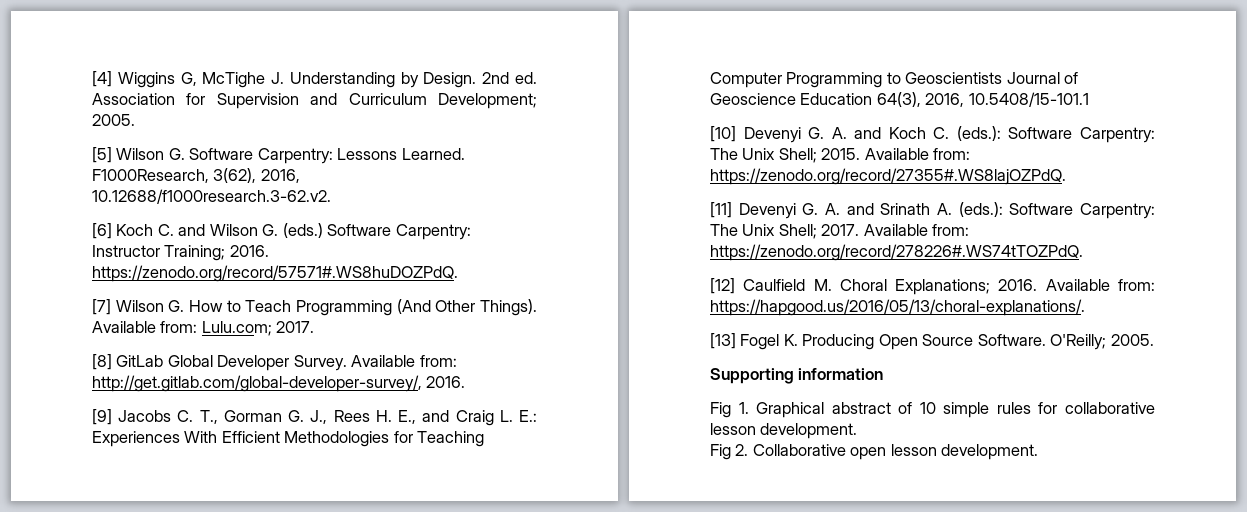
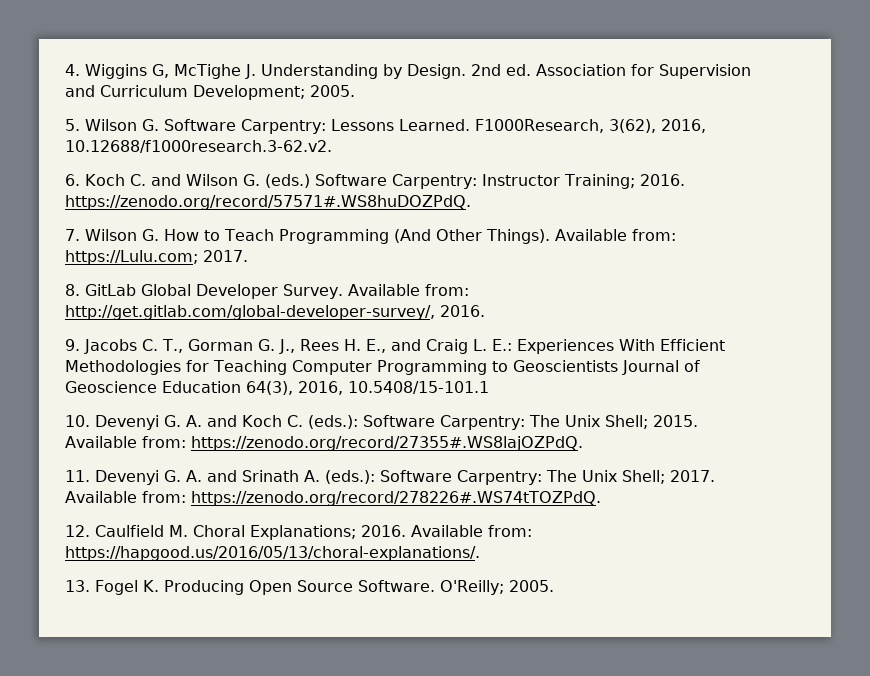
[92,71,112,87] [4] -> [65,64,80,76] 4.
[92,147,112,163] [5] -> [65,119,80,131] 5.
[92,223,112,239] [6] -> [65,174,80,186] 6.
[92,299,111,315] [7] -> [65,229,80,241] 7.
[201,321,272,336] Lulu.com; -> [65,250,198,265] https://Lulu.com;
[92,354,112,370] [8] -> [65,284,80,296] 8.
[92,409,112,425] [9] -> [65,339,80,351] 9.
[710,126,736,142] [10] -> [65,415,90,427] 10.
[710,202,732,218] [11] -> [65,470,90,482] 11.
[710,278,735,294] [12] -> [65,525,90,537] 12.
[710,333,736,349] [13] -> [65,580,90,592] 13.
[710,368,884,384] [710,402,1155,418] [710,423,858,439] [710,444,1039,460] // Supporting information // Fig 1. Graphical abstract of 10 simple rules for collaborative lesson development. // Fig 2. Collaborative open lesson development. -> (554, 586) none

